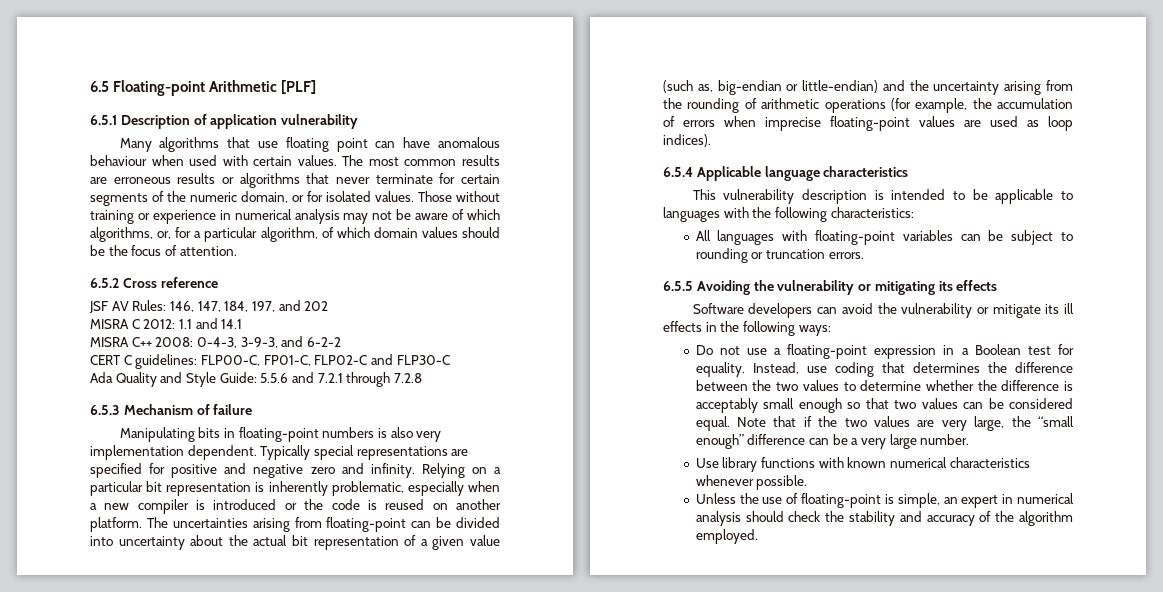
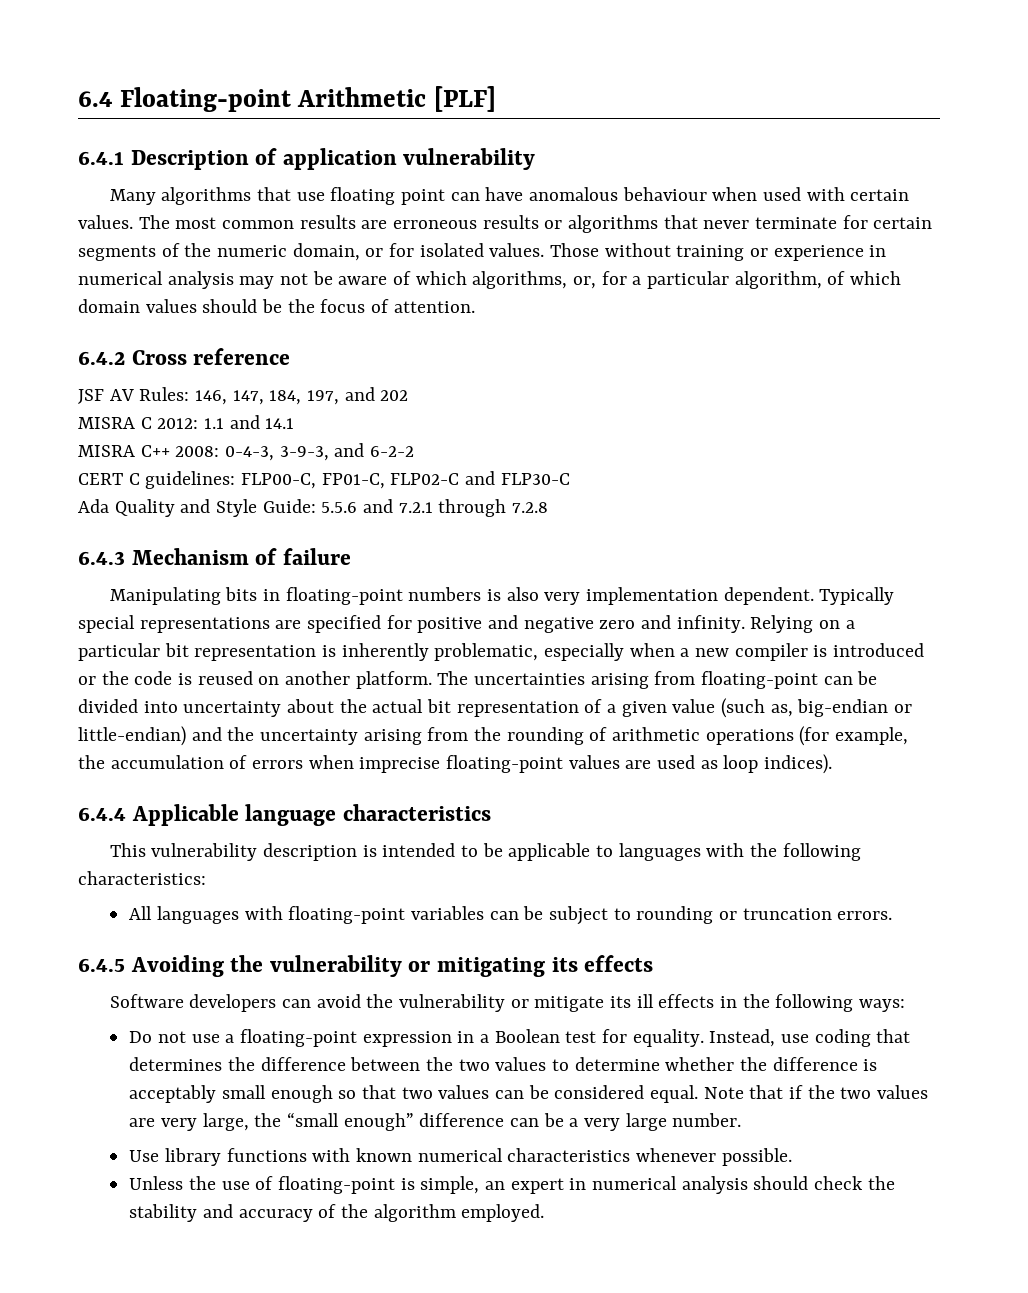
[90,81,109,92] 6.5 -> [78,91,112,107] 6.4
[90,115,117,125] 6.5.1 -> [78,151,124,165] 6.4.1
[90,278,119,288] 6.5.2 -> [78,351,125,365] 6.4.2
[90,405,120,415] 6.5.3 -> [78,551,125,565] 6.4.3
[663,167,693,177] 6.5.4 -> [78,807,126,821] 6.4.4
[663,281,693,291] 6.5.5 -> [78,958,125,972] 6.4.5

